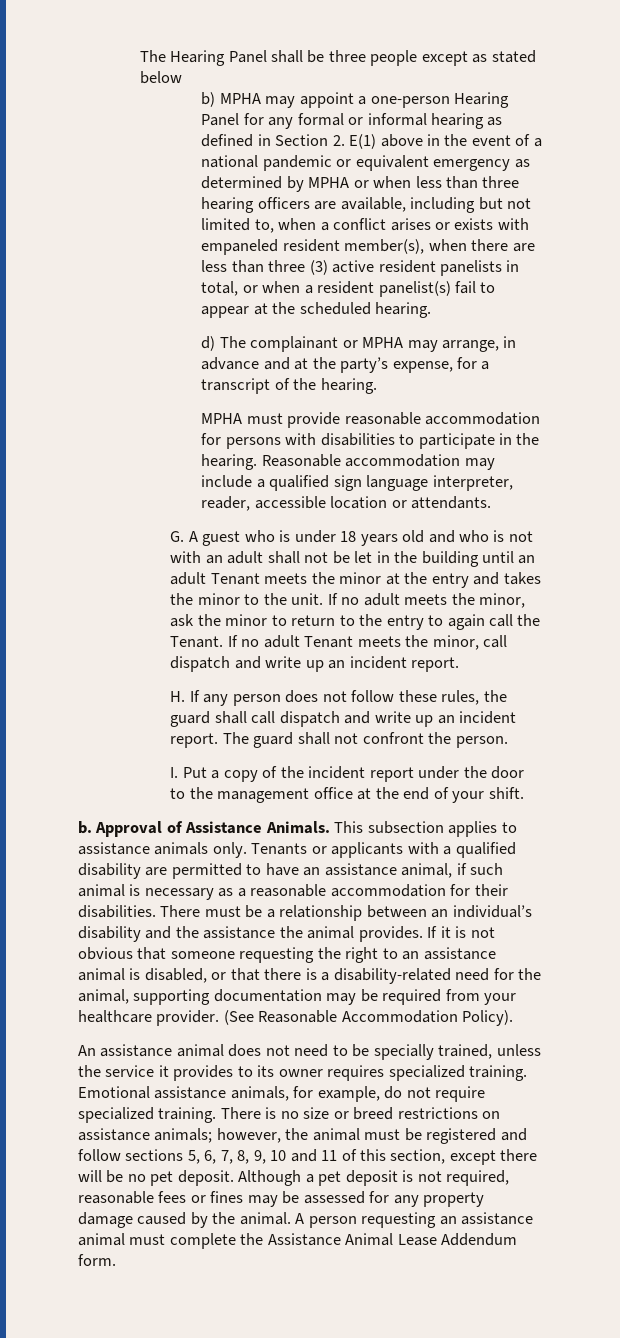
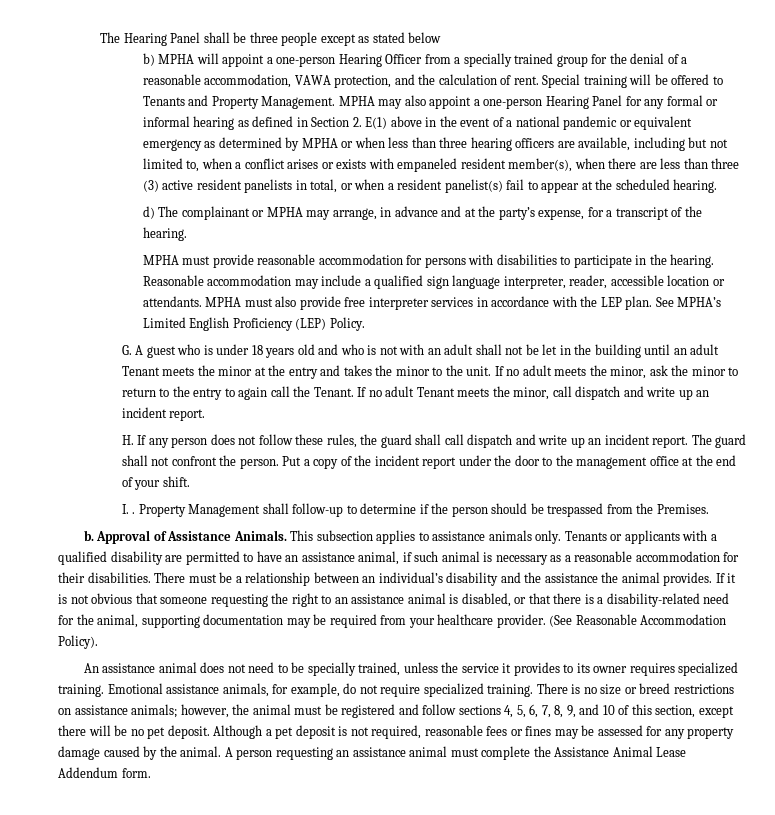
[265,96,296,108] may -> [196,53,688,67] [142,74,723,88] [142,95,426,109] will appoint a one-person Hearing Officer from a specially trained group for the denial of a reasonable accommodation, VAWA protection, and the calculation of rent. Special training will be offered to Tenants and Property Management. MPHA may also
(492, 502) none -> [205,296,722,310] [142,317,365,331] MPHA must also provide free interpreter services in accordance with the LEP plan. See MPHA’s Limited English Proficiency (LEP) Policy.
[170,767,179,778] // I. -> (279, 463) none
(524, 793) none -> [121,503,709,517] // I. . Property Management shall follow-up to determine if the person should be trespassed from the Premises.
(184, 1155) none -> [504,705,514,718] 4,
[270,1149,338,1162] 10 and 11 -> [579,704,615,715] and 10

